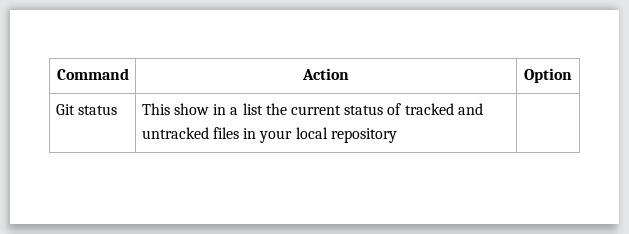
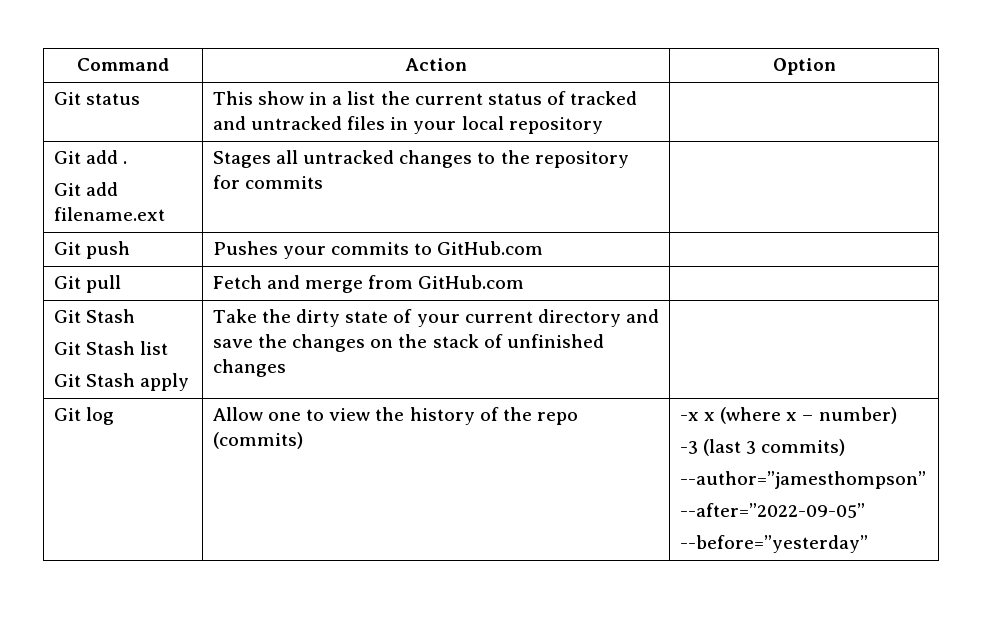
(397, 135) none -> [53,150,128,164] [53,182,119,196] [53,207,165,221] [212,150,629,168] [212,175,324,189] [53,241,131,259] [212,241,544,259] [53,275,122,293] [212,275,525,293] [53,309,136,323] [53,341,169,355] [53,373,190,391] [212,309,659,327] [212,334,604,352] [212,359,286,377] [53,407,115,425] [212,407,578,425] [212,432,303,449] [679,407,897,424] [679,439,846,456] [679,471,926,489] [679,503,865,518] [679,535,868,553] // Git add . // Git add filename.ext | Stages all untracked changes to the repository for commits | // Git push | Pushes your commits to GitHub.com | // Git pull | Fetch and merge from GitHub.com | // Git Stash // Git Stash list // Git Stash apply | Take the dirty state of your current directory and save the changes on the stack of unfinished changes | // Git log | Allow one to view the history of the repo (commits) | -x x (where x – number) // -3 (last 3 commits) // --author=”jamesthompson” // --after=”2022-09-05” // --before=”yesterday”

